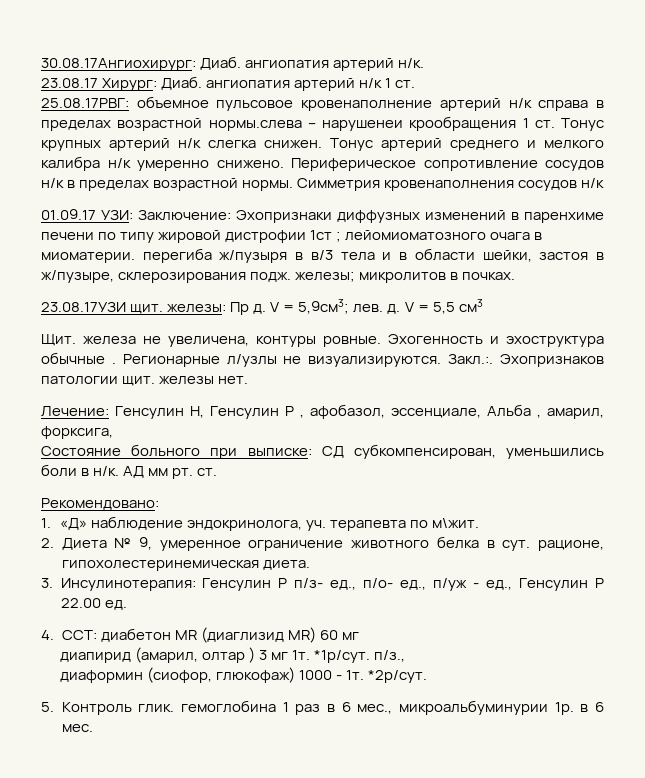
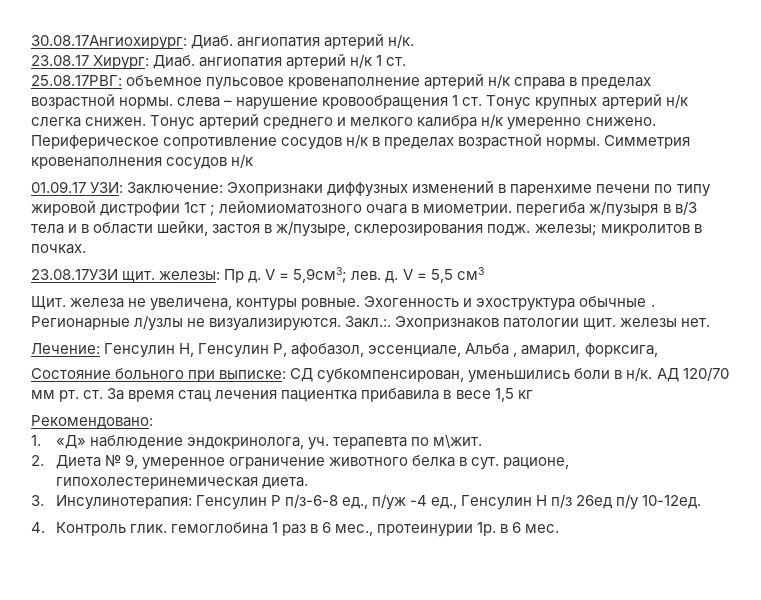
[208,116,517,131] нормы.слева – нарушенеи крообращения -> [119,95,449,110] нормы. слева – нарушение кровообращения
[41,252,135,263] миоматерии. -> [423,204,513,216] миометрии.
[285,406,304,418] Р , -> [273,343,288,357] Р,
(145, 472) none -> [682,367,729,381] 120/70
(218, 472) none -> [107,388,533,402] За время стац лечения пациентка прибавила в весе 1,5 кг
[294,578,394,590] п/з- ед., п/о- -> [284,494,338,508] п/з-6-8
[473,583,480,588] - -> [410,495,428,506] -4
[595,578,604,588] [60,598,127,610] [41,627,359,643] [59,647,406,663] [59,667,428,683] [41,702,54,712] Р 22.00 ед. // 4. ССТ: диабетон МR (диаглизид МR) 60 мг // диапирид (амарил, олтар ) 3 мг 1т. *1р/сут. п/з., // диаформин (сиофор, глюкофаж) 1000 - 1т. *2р/сут. // 5. -> [536,494,702,510] [31,522,45,533] Н п/з 26ед п/у 10-12ед. // 4.
[398,700,548,715] микроальбуминурии -> [377,524,474,537] протеинурии

